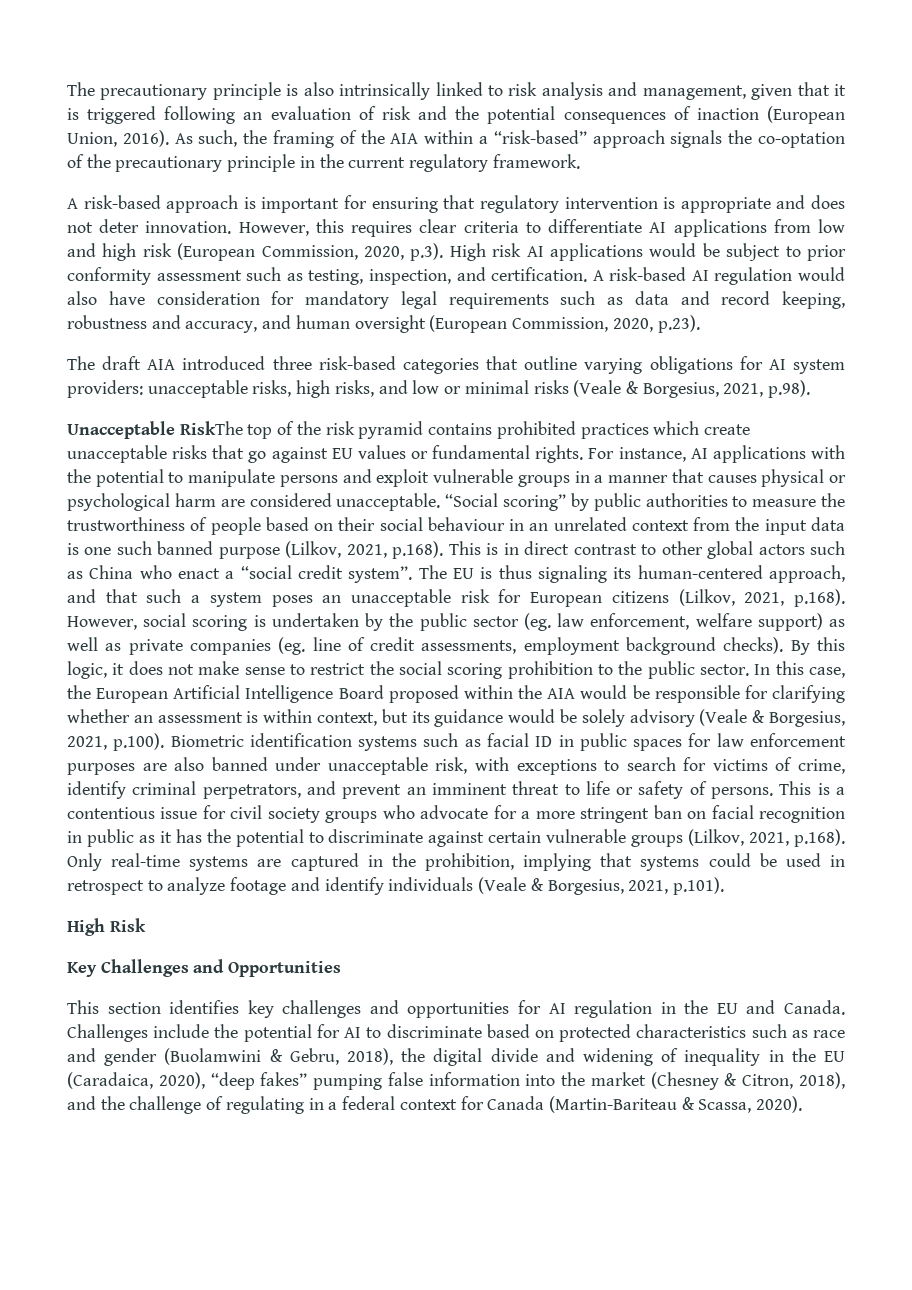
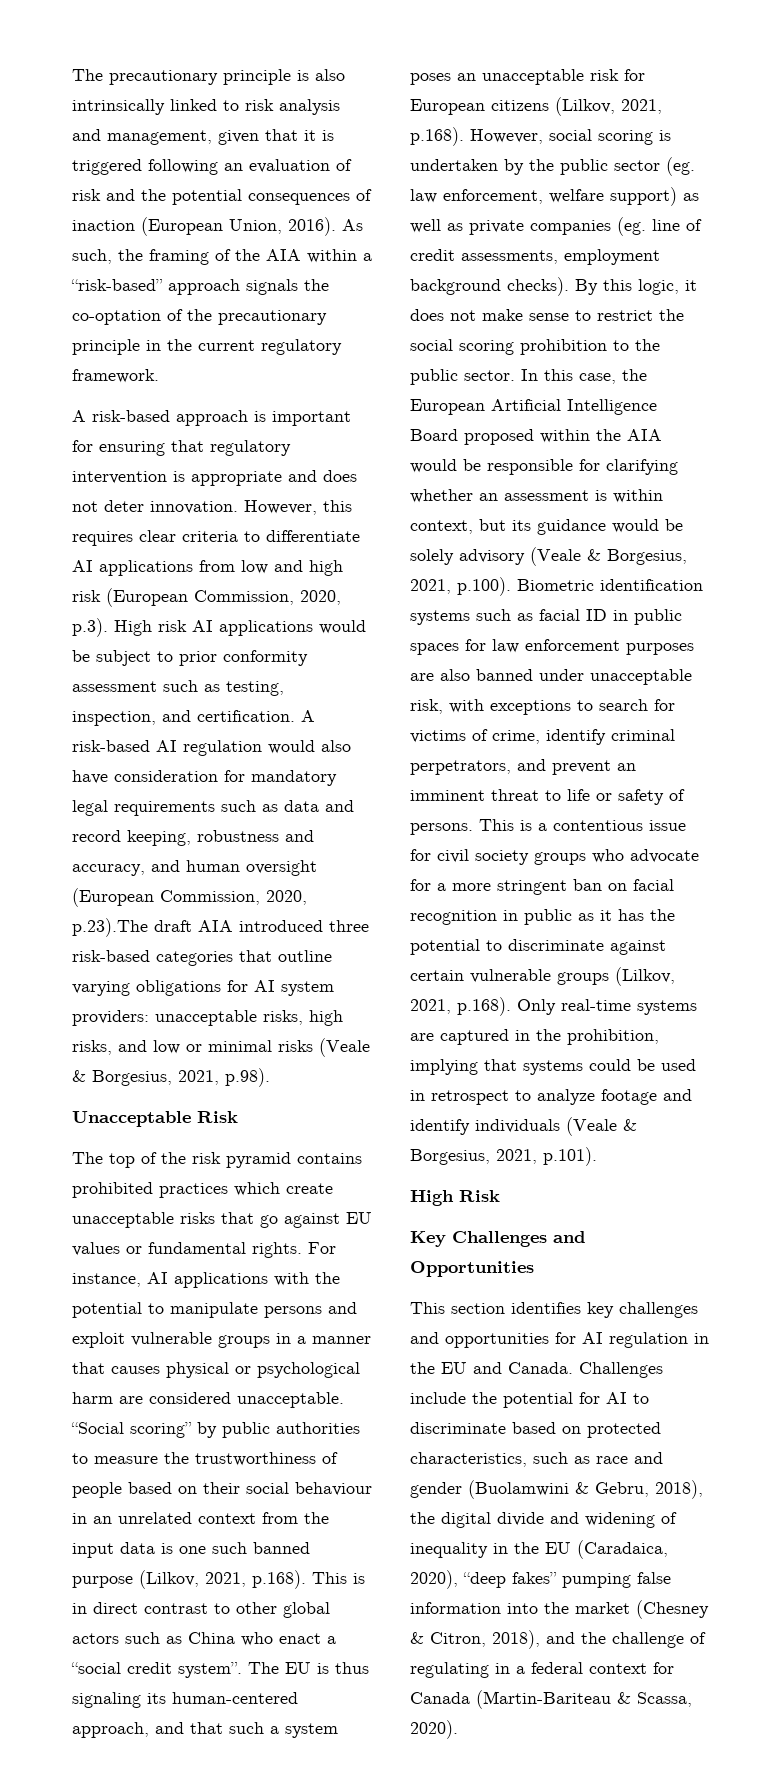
[657,315,700,333] [67,356,95,370] p.23). // The -> [72,918,148,937] p.23).The
[179,421,243,435] RiskThe -> [197,1111,238,1123] [72,1152,103,1164] Risk // The
[636,1024,747,1038] characteristics -> [410,1452,527,1467] characteristics,

